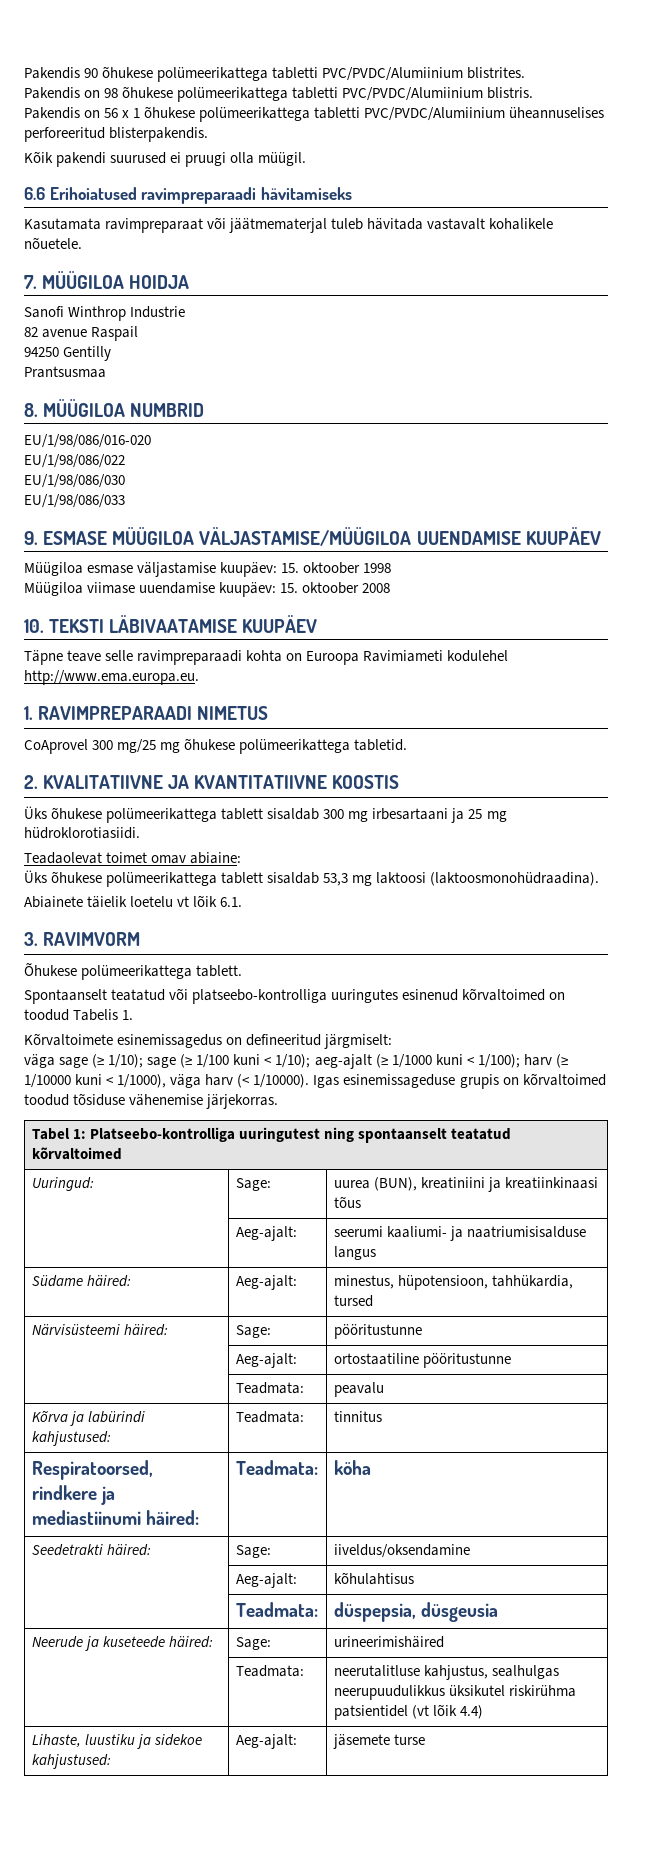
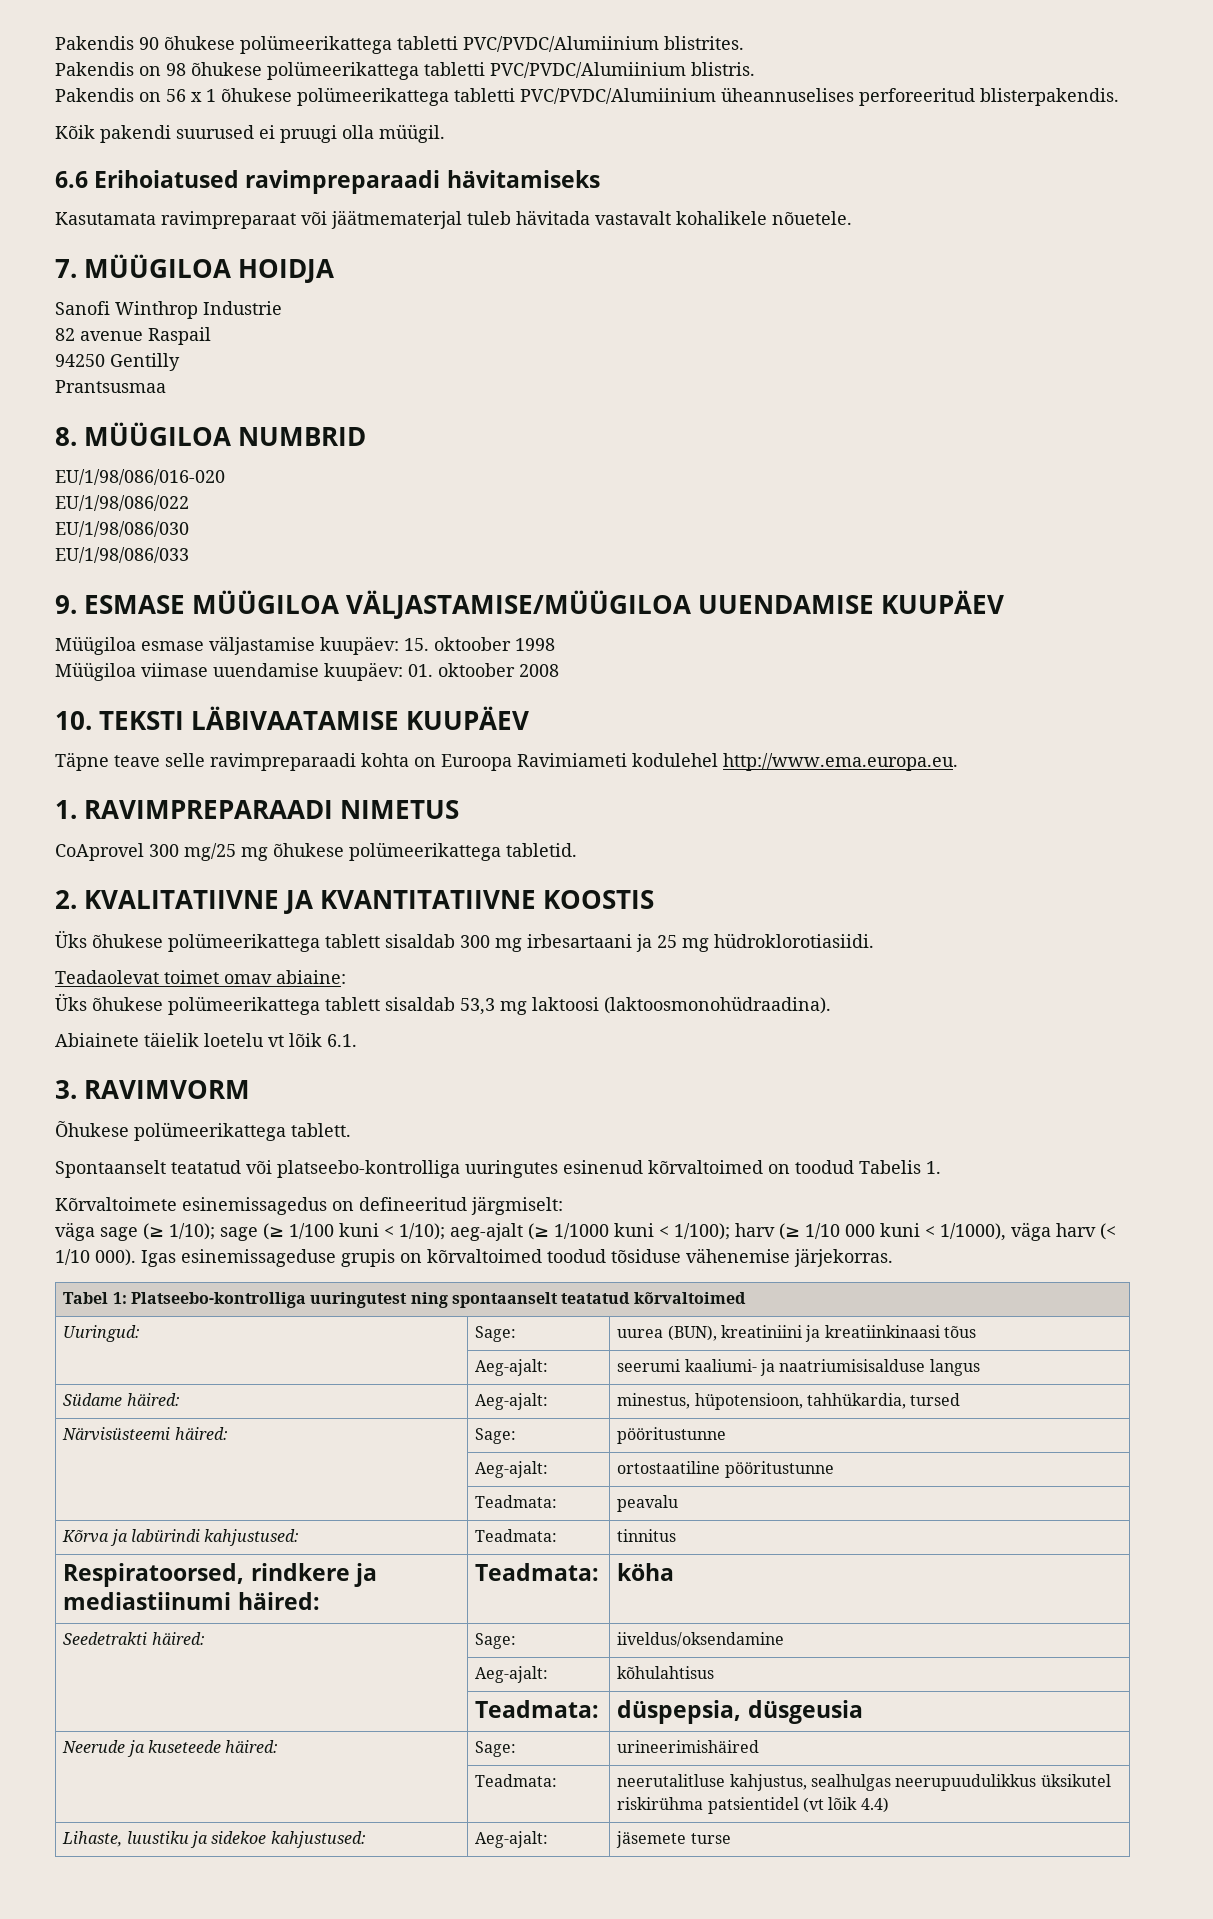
[280,583,299,593] 15. -> [408,664,433,677] 01.
[24,1074,71,1088] 1/10000 -> [805,1223,875,1239] 1/10 000
[253,1074,310,1088] 1/10000). -> [55,1249,136,1266] 1/10 000).

